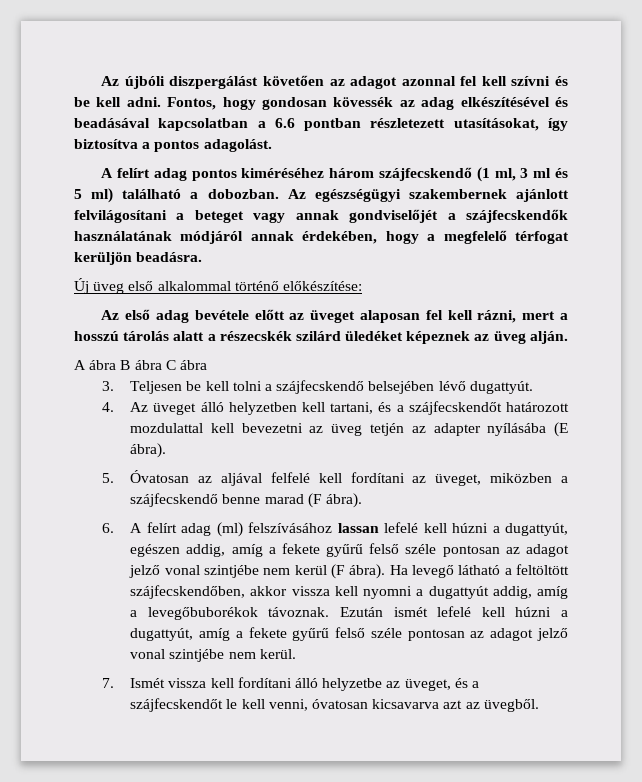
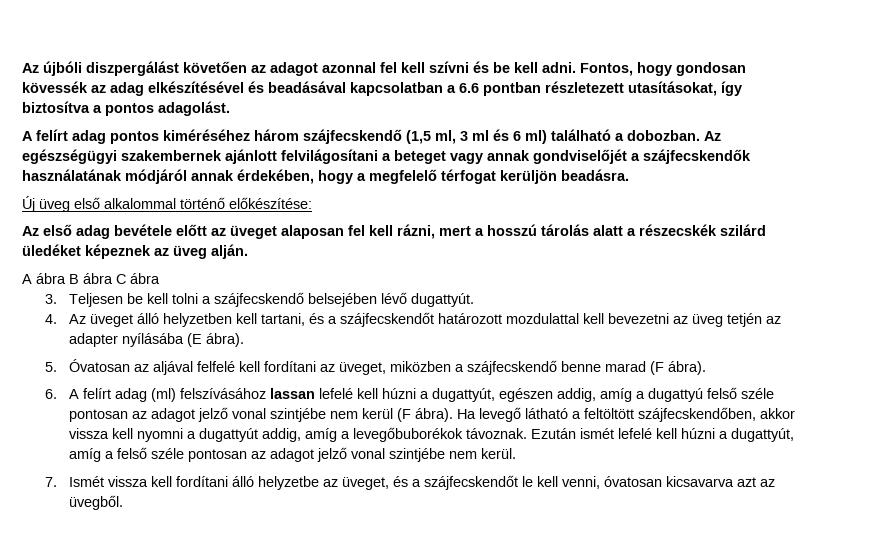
[476,167,490,182] (1 -> [406,130,431,144] (1,5
[74,189,82,199] 5 -> [513,131,521,141] 6
[281,543,364,557] fekete gyűrű -> [647,388,703,402] dugattyú
[248,627,330,641] fekete gyűrű -> (114, 455) none

